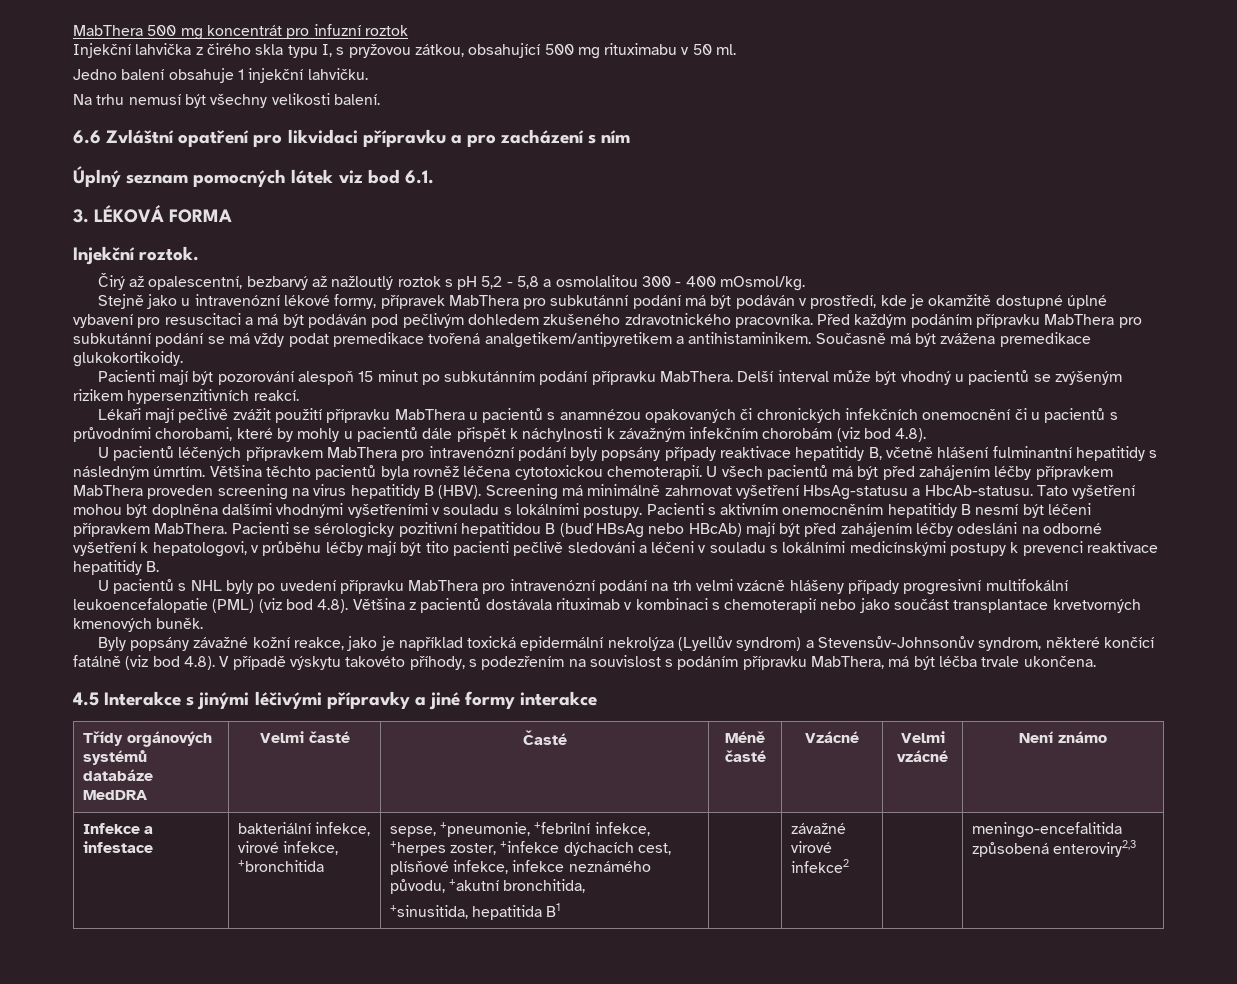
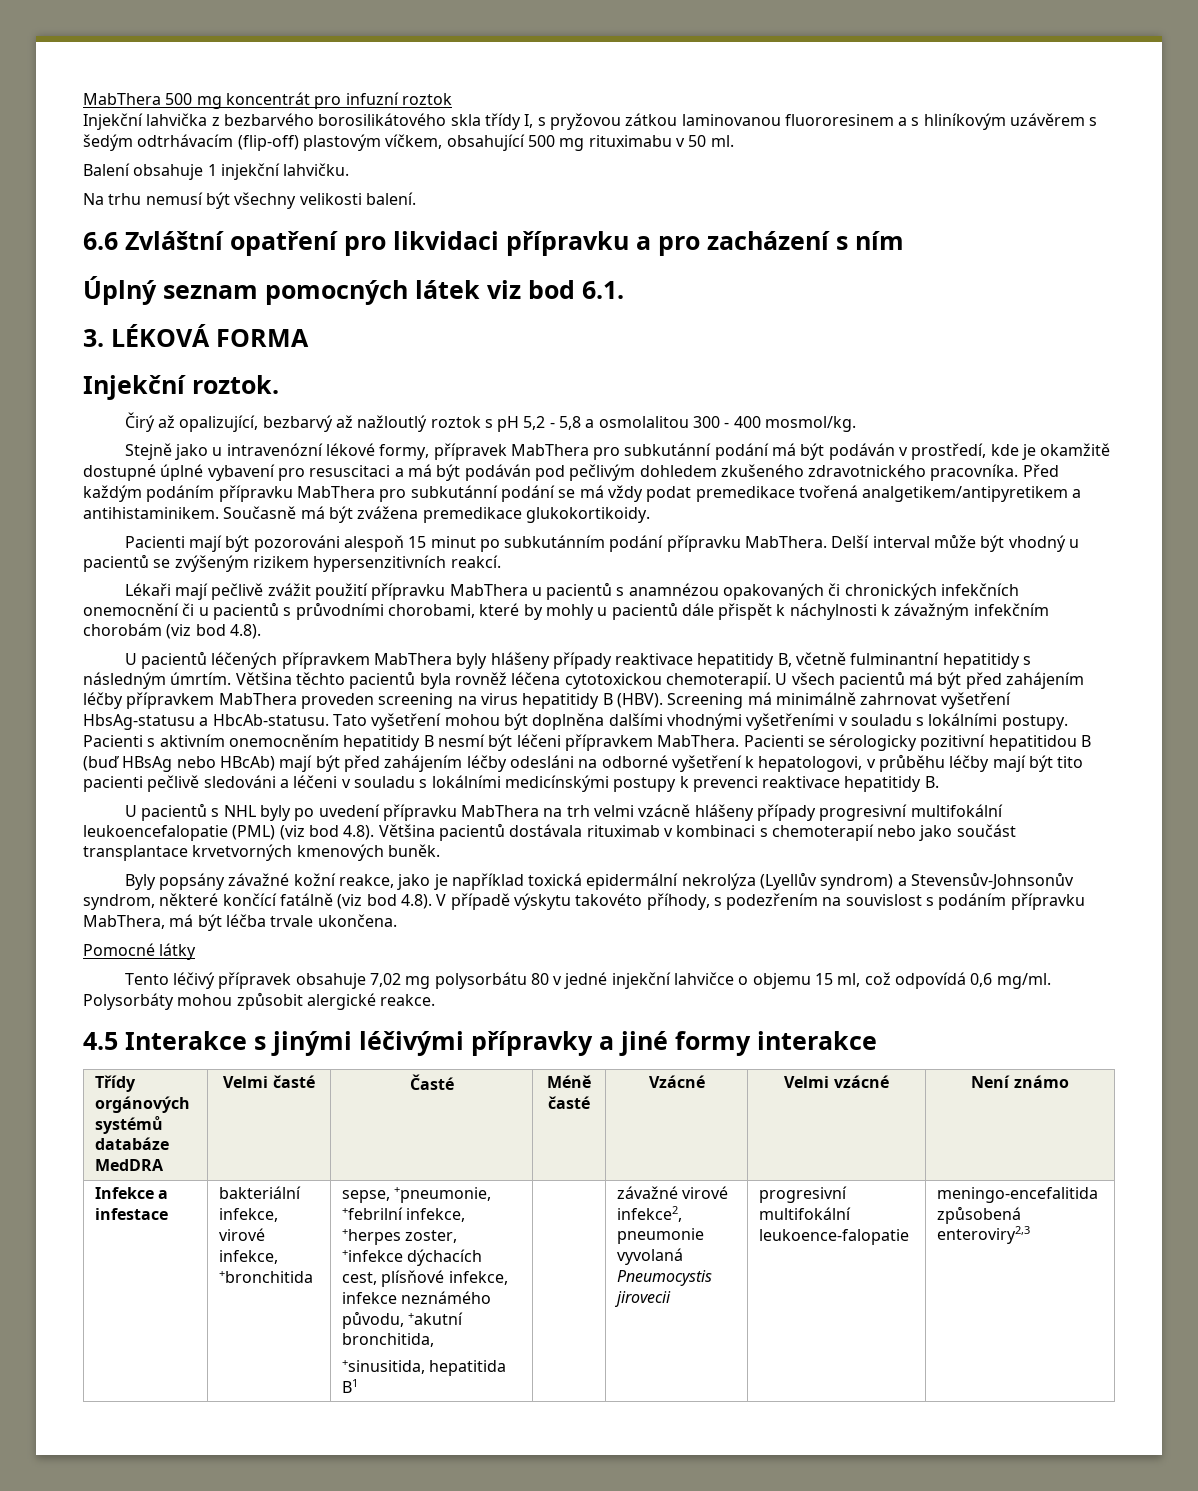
[206,43,464,58] čirého skla typu I, s pryžovou zátkou, -> [223,113,1098,130] [83,134,443,151] bezbarvého borosilikátového skla třídy I, s pryžovou zátkou laminovanou fluororesinem a s hliníkovým uzávěrem s šedým odtrhávacím (flip-off) plastovým víčkem,
[73,69,165,80] Jedno balení -> [83,163,130,176] Balení
[148,276,243,290] opalescentní, -> [179,415,259,432] opalizující,
[720,276,806,291] mOsmol/kg. -> [765,416,857,432] mosmol/kg.
[217,371,294,385] pozorování -> [253,535,340,552] pozorováni
[401,446,661,461] pro intravenózní podání byly popsány -> [456,652,550,669] byly hlášeny
[937,447,989,458] hlášení -> (847, 658) none
[482,579,648,594] pro intravenózní podání -> (540, 811) none
[408,602,416,610] z -> (435, 830) none
(1096, 661) none -> [83,943,197,960] [124,972,1051,989] [83,992,436,1010] // Pomocné látky // Tento léčivý přípravek obsahuje 7,02 mg polysorbátu 80 v jedné injekční lahvičce o objemu 15 ml, což odpovídá 0,6 mg/ml. Polysorbáty mohou způsobit alergické reakce.
[790,859,849,873] infekce2 | -> [617,1206,683,1222] [617,1228,705,1244] [617,1248,684,1265] [617,1270,713,1286] [614,1291,672,1307] [759,1186,848,1203] [759,1207,852,1220] [759,1229,910,1245] infekce2, pneumonie vyvolaná Pneumocystis jirovecii | progresivní multifokální leukoence-falopatie

